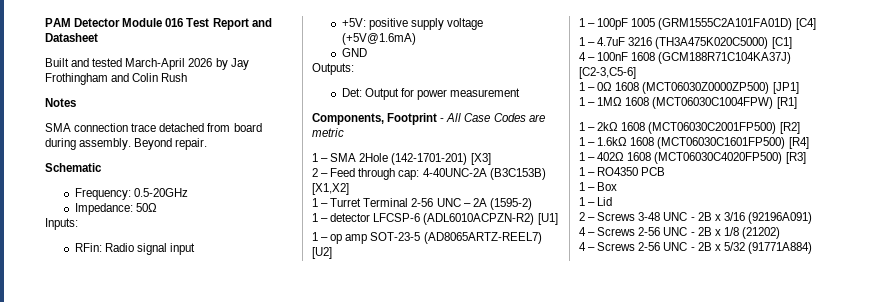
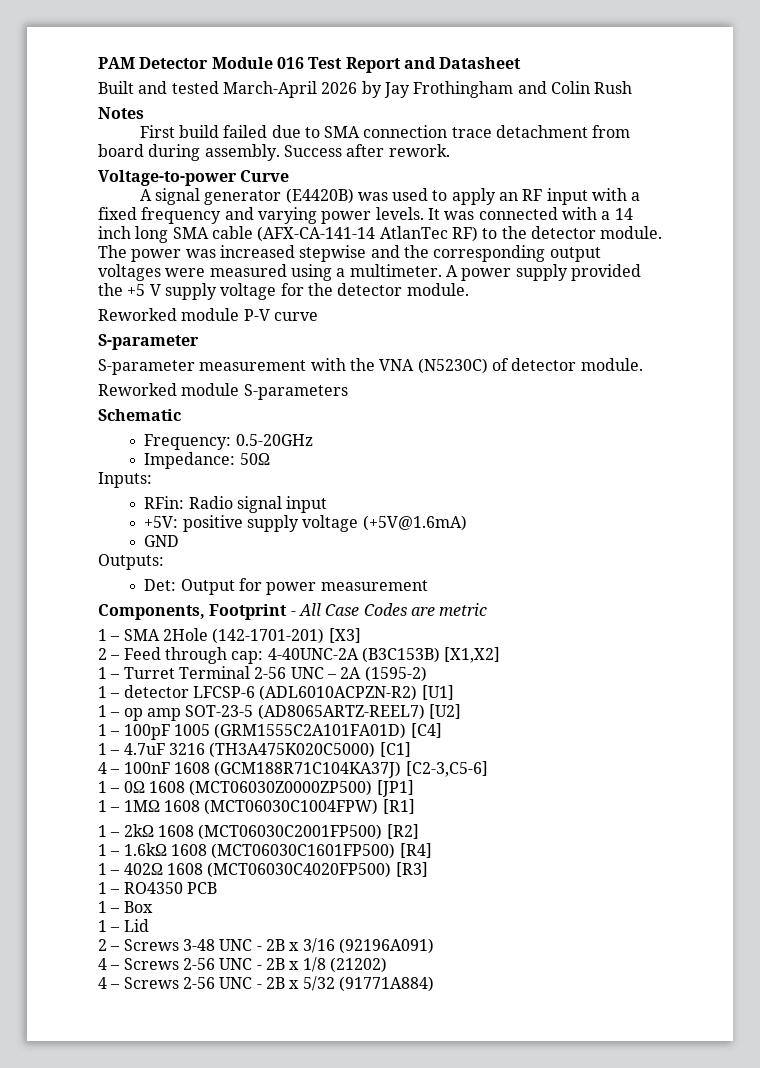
(76, 102) none -> [139,125,320,138] First build failed due to
[159,123,205,132] detached -> [496,125,589,138] detachment
[134,138,208,150] Beyond repair. -> [283,144,450,157] [98,170,290,186] [139,188,641,205] [98,207,633,224] [98,226,663,243] [98,245,601,262] [98,264,641,281] [98,283,469,300] [98,308,318,321] [98,334,199,350] [98,358,643,375] [98,383,348,400] Success after rework. // Voltage-to-power Curve // A signal generator (E4420B) was used to apply an RF input with a fixed frequency and varying power levels. It was connected with a 14 inch long SMA cable (AFX-CA-141-14 AtlanTec RF) to the detector module. The power was increased stepwise and the corresponding output voltages were measured using a multimeter. A power supply provided the +5 V supply voltage for the detector module. // Reworked module P-V curve // S-parameter // S-parameter measurement with the VNA (N5230C) of detector module. // Reworked module S-parameters

